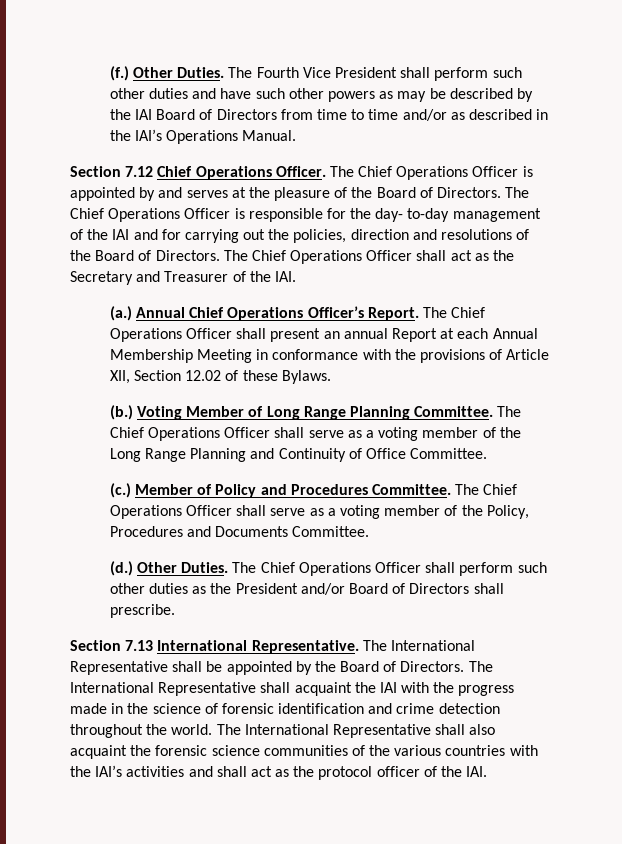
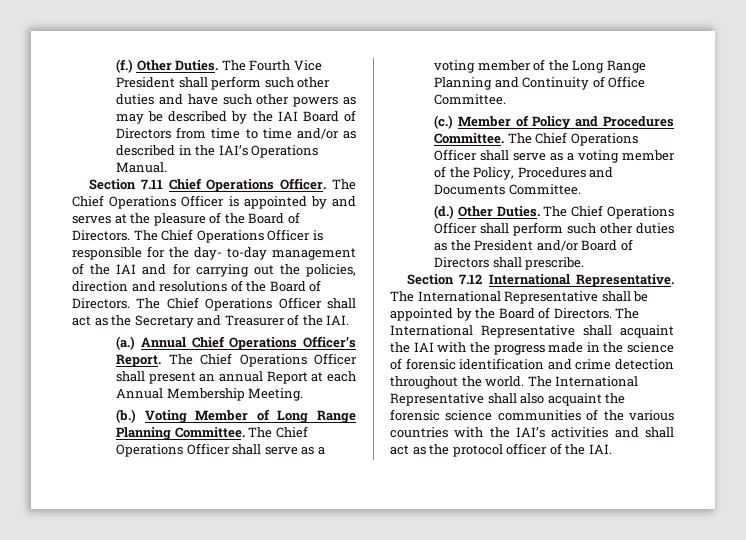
[125,166,154,177] 7.12 -> [140,179,163,189] 7.11
[197,349,550,363] [109,370,331,384] Meeting in conformance with the provisions of Article XII, Section 12.02 of these Bylaws. -> [248,388,304,401] Meeting.
[125,640,154,651] 7.13 -> [459,274,483,284] 7.12

